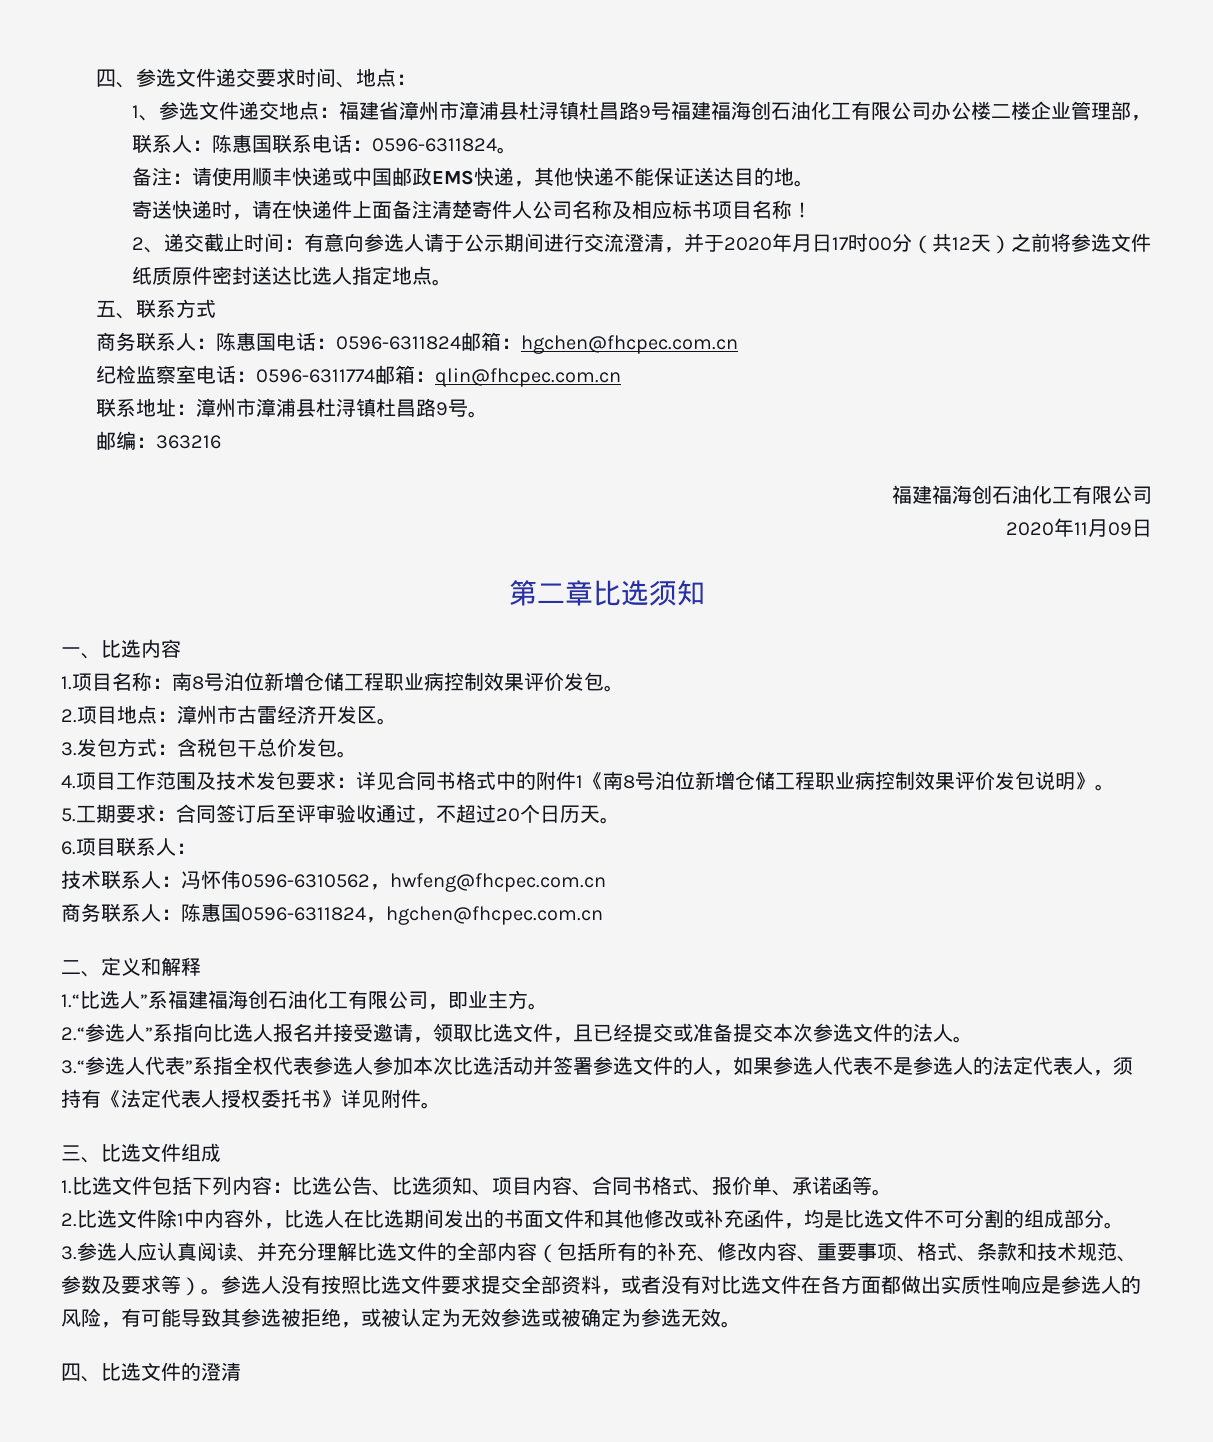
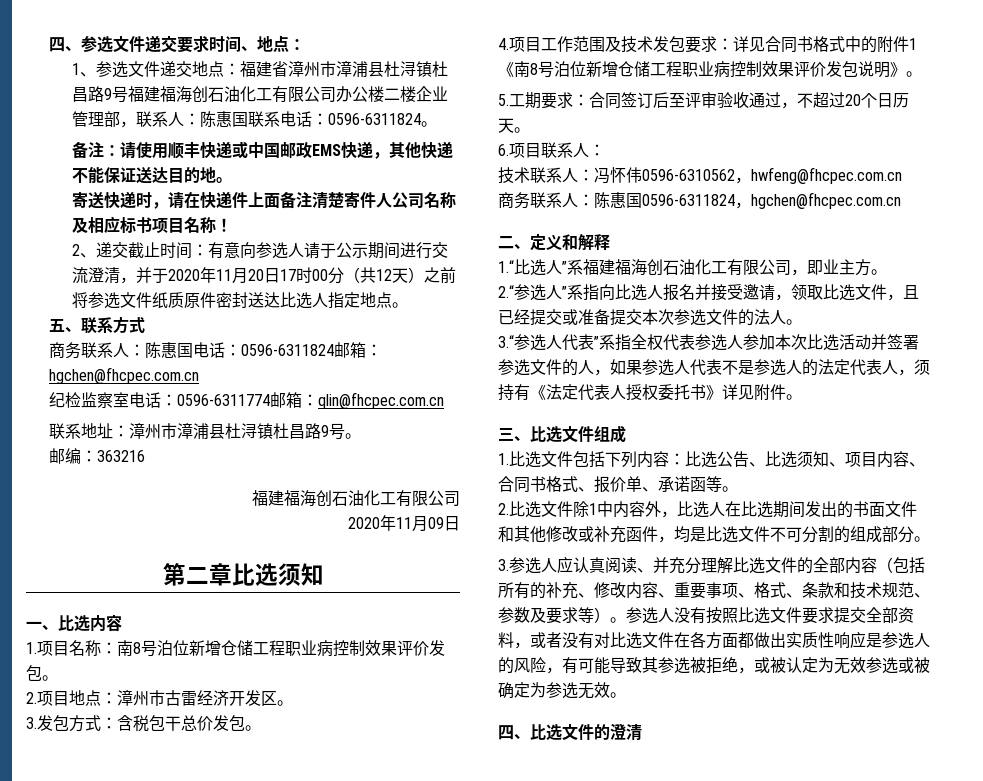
[791,234,812,252] 月 -> [215,268,264,284] 11月20

